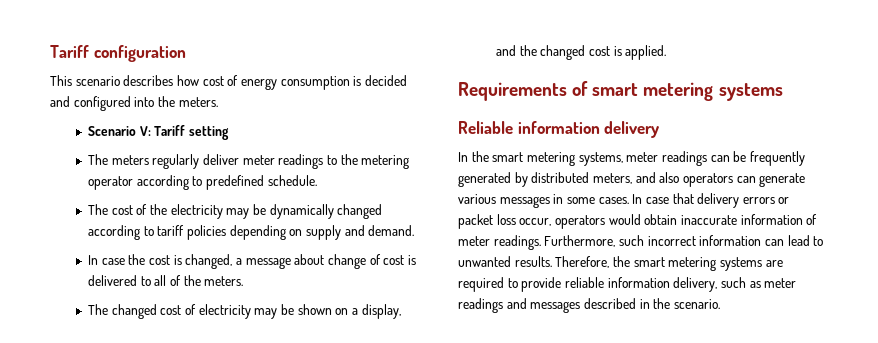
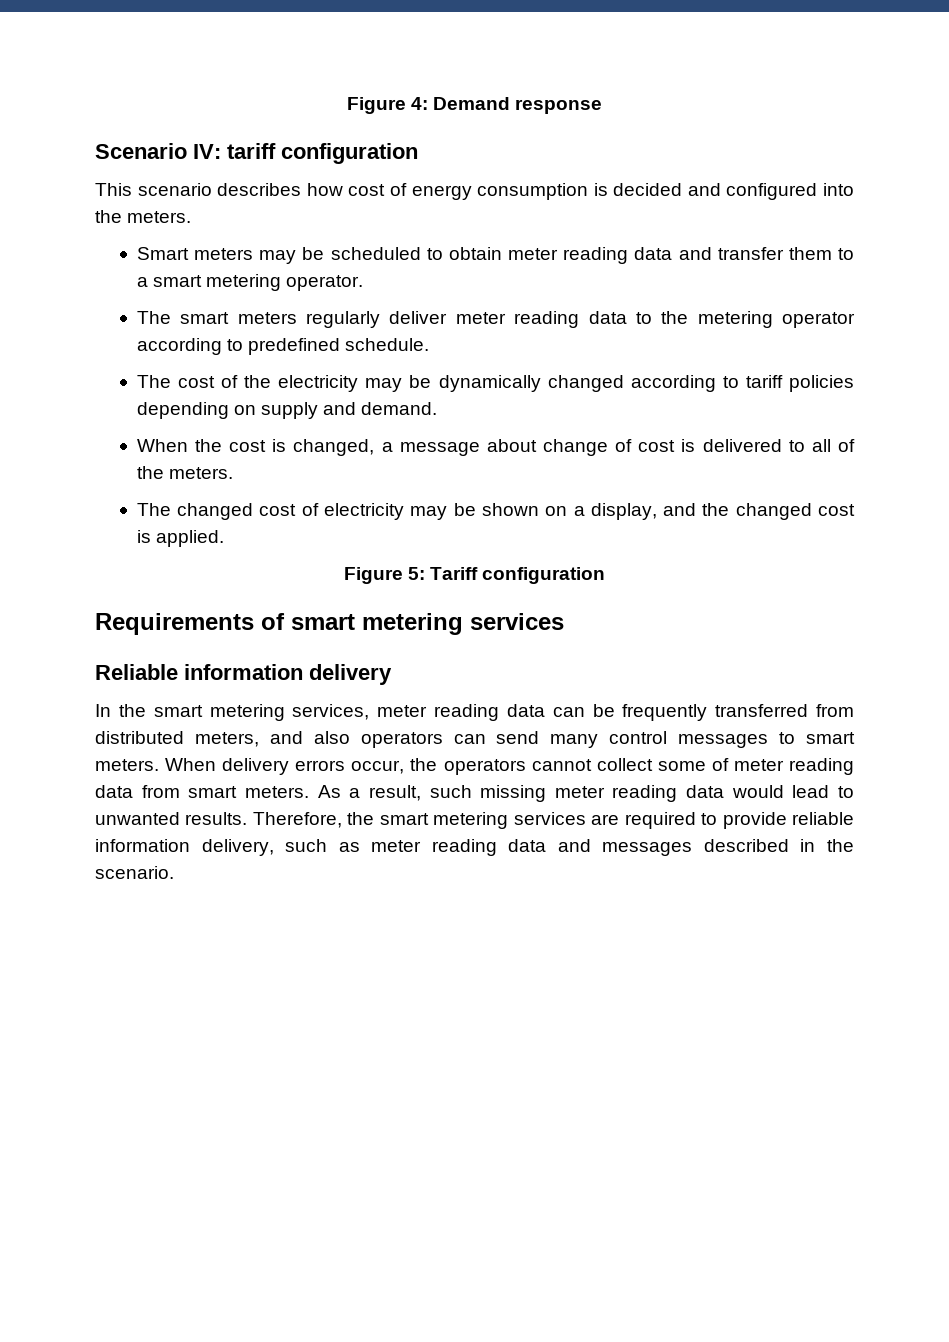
[50,45,89,58] Tariff -> [346,97,603,114] [95,143,276,159] Figure 4: Demand response // Scenario IV: tariff
[88,125,229,140] [88,154,109,165] Scenario V: Tariff setting // The -> [136,247,854,264] [136,274,364,291] [136,311,230,324] Smart meters may be scheduled to obtain meter reading data and transfer them to a smart metering operator. // The smart
[278,154,324,169] readings -> [514,311,627,328] reading data
[88,255,125,265] In case -> [136,439,188,452] When
(667, 52) none -> [343,567,606,584] // Figure 5: Tariff configuration
[718,83,783,101] systems -> [470,613,564,630] services
[578,151,707,166] systems, meter readings -> [292,704,545,721] services, meter reading data
[458,172,528,187] generated by -> [715,704,855,717] transferred from
[759,173,806,187] [458,193,790,208] [458,214,818,229] [458,235,784,250] generate various messages in some cases. In case that delivery errors or packet loss occur, operators would obtain inaccurate information of meter readings. Furthermore, such incorrect information can -> [496,731,855,748] [95,758,855,775] [95,785,784,802] send many control messages to smart meters. When delivery errors occur, the operators cannot collect some of meter reading data from smart meters. As a result, such missing meter reading data would
[719,257,762,271] systems -> [513,812,586,825] services
[458,298,503,313] readings -> [431,839,547,856] reading data

